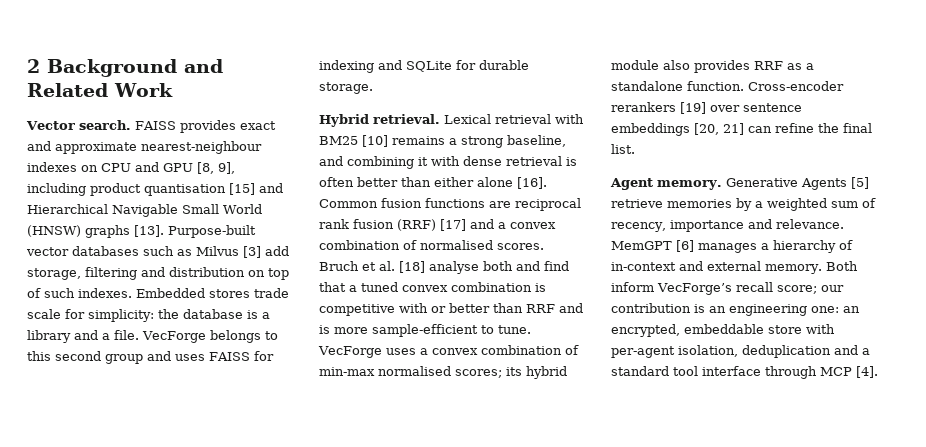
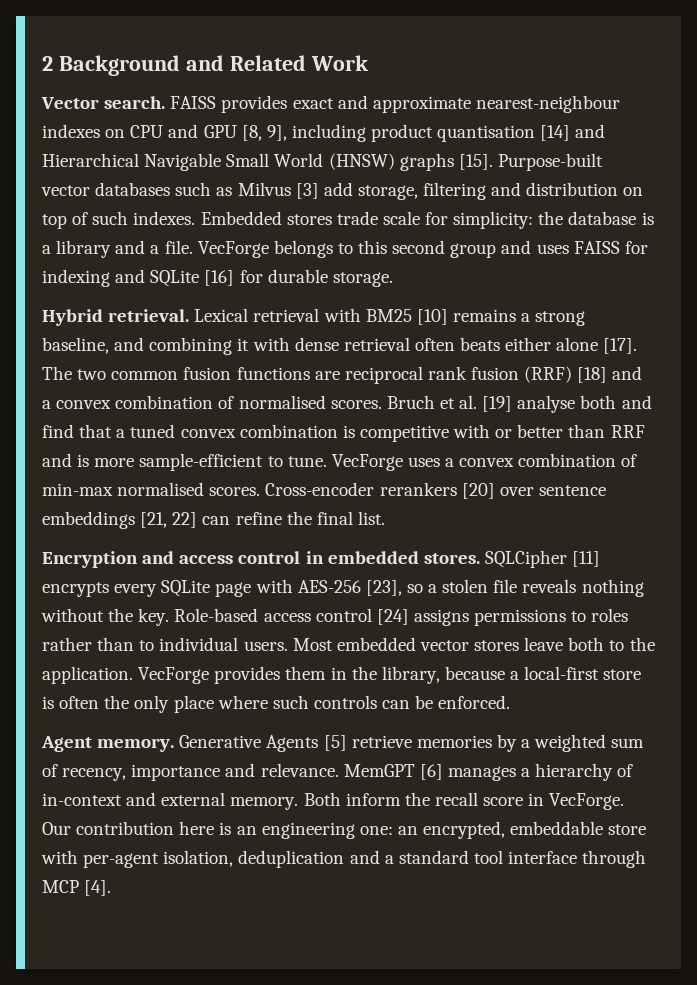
[229,183,255,195] [15] -> [540,125,571,141] [14]
[134,225,164,237] [13]. -> [458,154,493,170] [15].
(452, 66) none -> [204,270,235,286] [16]
[566,157,577,166] [319,177,547,189] [319,199,378,208] is often better than either alone [16]. Common -> [414,337,638,354] [42,366,179,380] often beats either alone [17]. The two common
[440,219,466,231] [17] -> [577,367,608,383] [18]
[399,261,425,273] [18] -> [482,396,513,412] [19]
[455,366,567,379] [611,60,814,73] [611,81,744,91] scores; its hybrid module also provides RRF as a standalone function. -> [209,487,261,496] scores.
[680,102,706,114] [19] -> [461,483,495,499] [20]
[694,123,744,135] [20, 21] -> [140,512,198,528] [21, 22]
(635, 149) none -> [42,550,601,568] [42,579,644,597] [41,608,629,626] [42,637,655,651] [42,666,642,684] [42,695,511,713] // Encryption and access control in embedded stores. SQLCipher [11] encrypts every SQLite page with AES-256 [23], so a stolen file reveals nothing without the key. Role-based access control [24] assigns permissions to roles rather than to individual users. Most embedded vector stores leave both to the application. VecForge provides them in the library, because a local-first store is often the only place where such controls can be enforced.
[657,282,844,295] [611,303,691,313] VecForge’s recall score; our contribution -> [404,792,625,810] [42,821,215,835] the recall score in VecForge. Our contribution here

